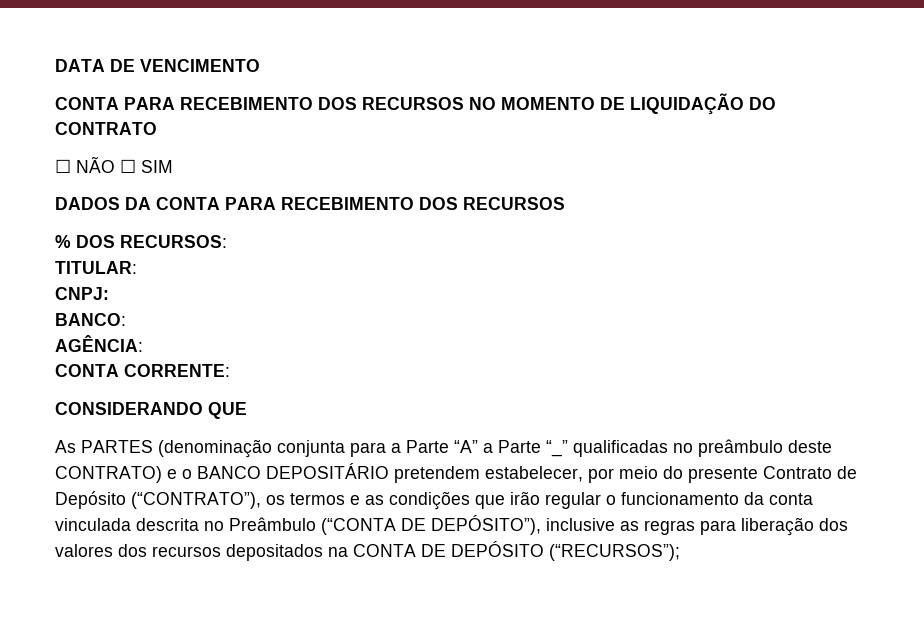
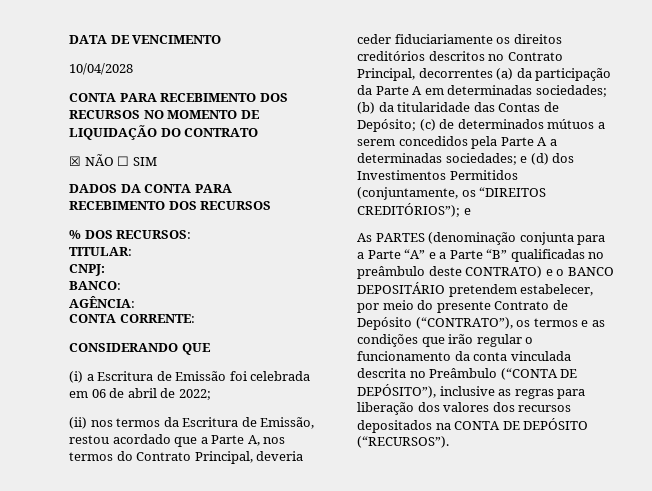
(260, 65) none -> [69,63,133,75] // 10/04/2028
[55,159,71,173] ☐ -> [69,156,81,166] ☒
(247, 410) none -> [69,371,311,383] [69,388,211,400] [69,417,315,429] [69,434,286,447] [69,451,304,464] [357,34,562,44] [357,51,563,61] [357,68,612,81] [357,85,607,97] [357,102,559,114] [357,119,605,132] [357,136,557,149] [357,153,575,165] [357,170,518,180] [357,187,547,200] [357,203,471,217] // (i) a Escritura de Emissão foi celebrada em 06 de abril de 2022; // (ii) nos termos da Escritura de Emissão, restou acordado que a Parte A, nos termos do Contrato Principal, deveria ceder fiduciariamente os direitos creditórios descritos no Contrato Principal, decorrentes (a) da participação da Parte A em determinadas sociedades; (b) da titularidade das Contas de Depósito; (c) de determinados mútuos a serem concedidos pela Parte A a determinadas sociedades; e (d) dos Investimentos Permitidos (conjuntamente, os “DIREITOS CREDITÓRIOS”); e
[483,440,568,457] a Parte “_” -> [428,249,508,259] e a Parte “B”
[549,544,680,561] (“RECURSOS”); -> [357,436,449,448] (“RECURSOS”).

